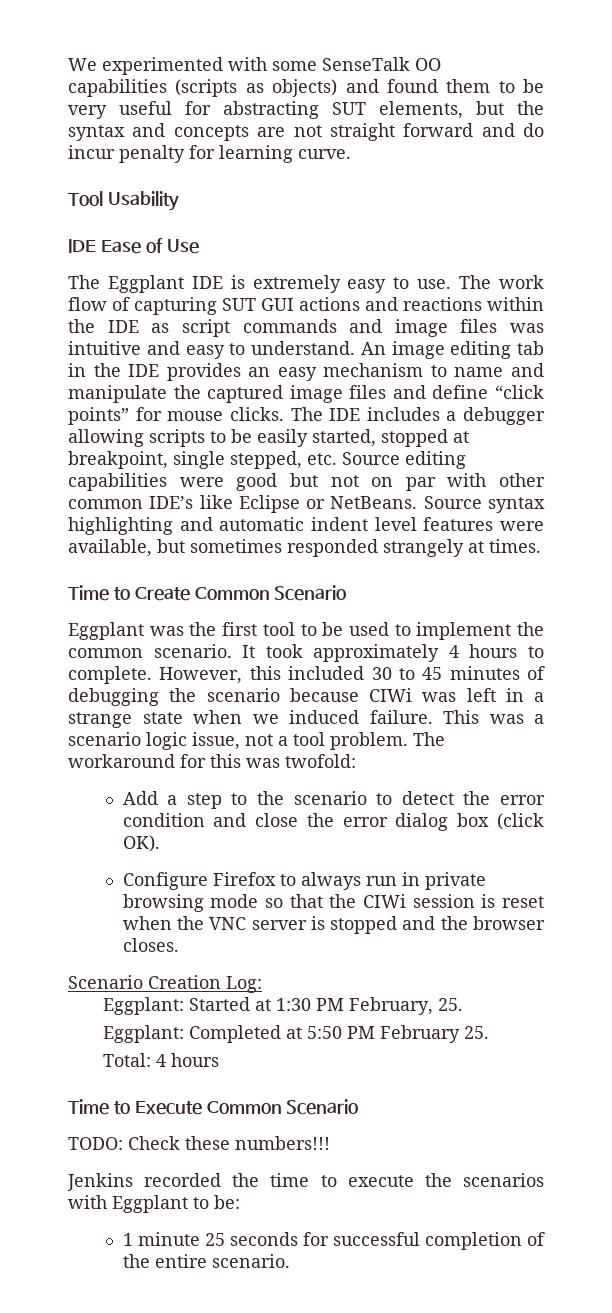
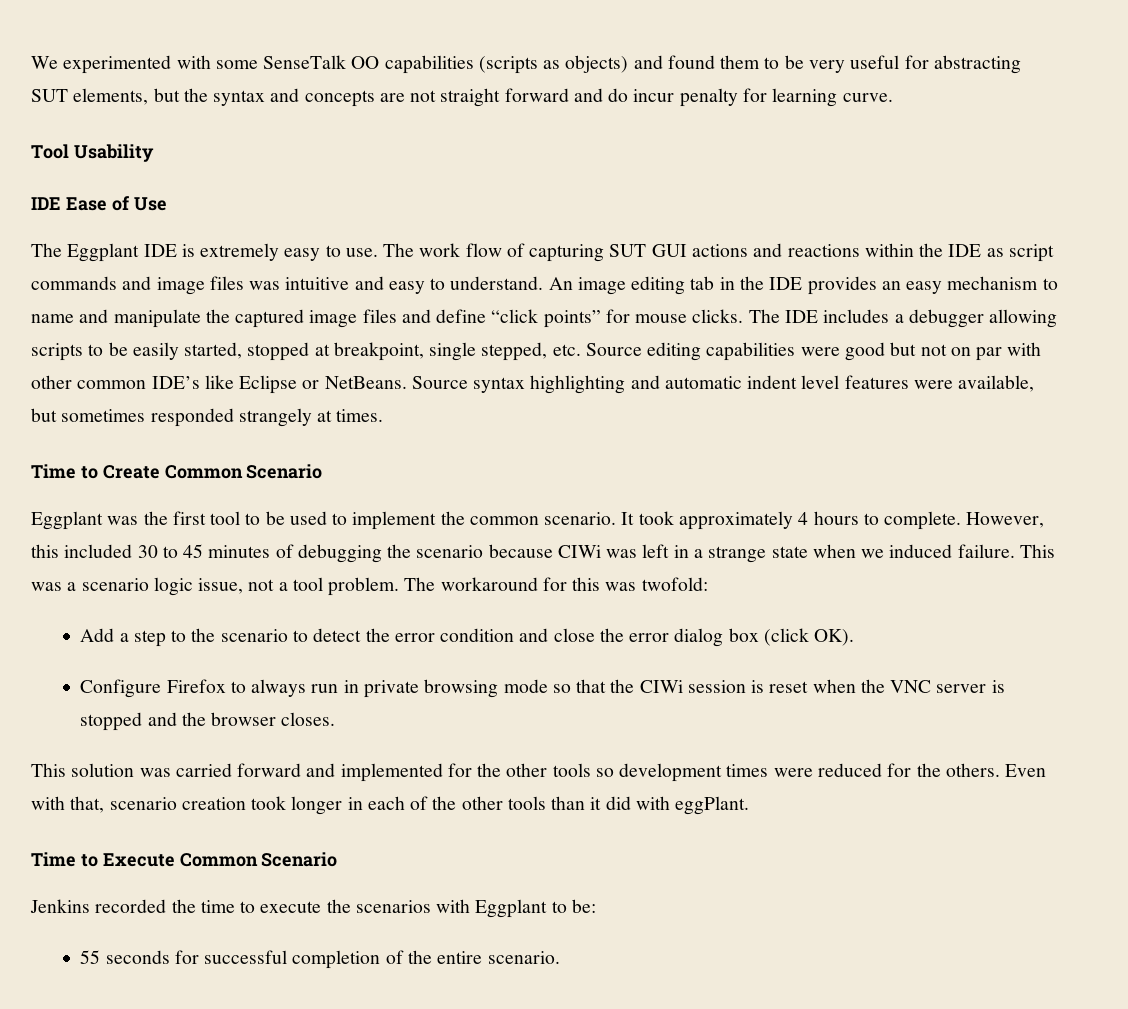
[68,975,262,993] [102,997,463,1015] [102,1025,489,1043] [102,1053,219,1067] Scenario Creation Log: // Eggplant: Started at 1:30 PM February, 25. // Eggplant: Completed at 5:50 PM February 25. // Total: 4 hours -> [31,763,1047,782] [31,796,750,815] This solution was carried forward and implemented for the other tools so development times were reduced for the others. Even with that, scenario creation took longer in each of the other tools than it did with eggPlant.
[68,1136,330,1150] // TODO: Check these numbers!!! -> (338, 859) none
[122,1232,225,1246] 1 minute 25 -> [80,950,101,964] 55

